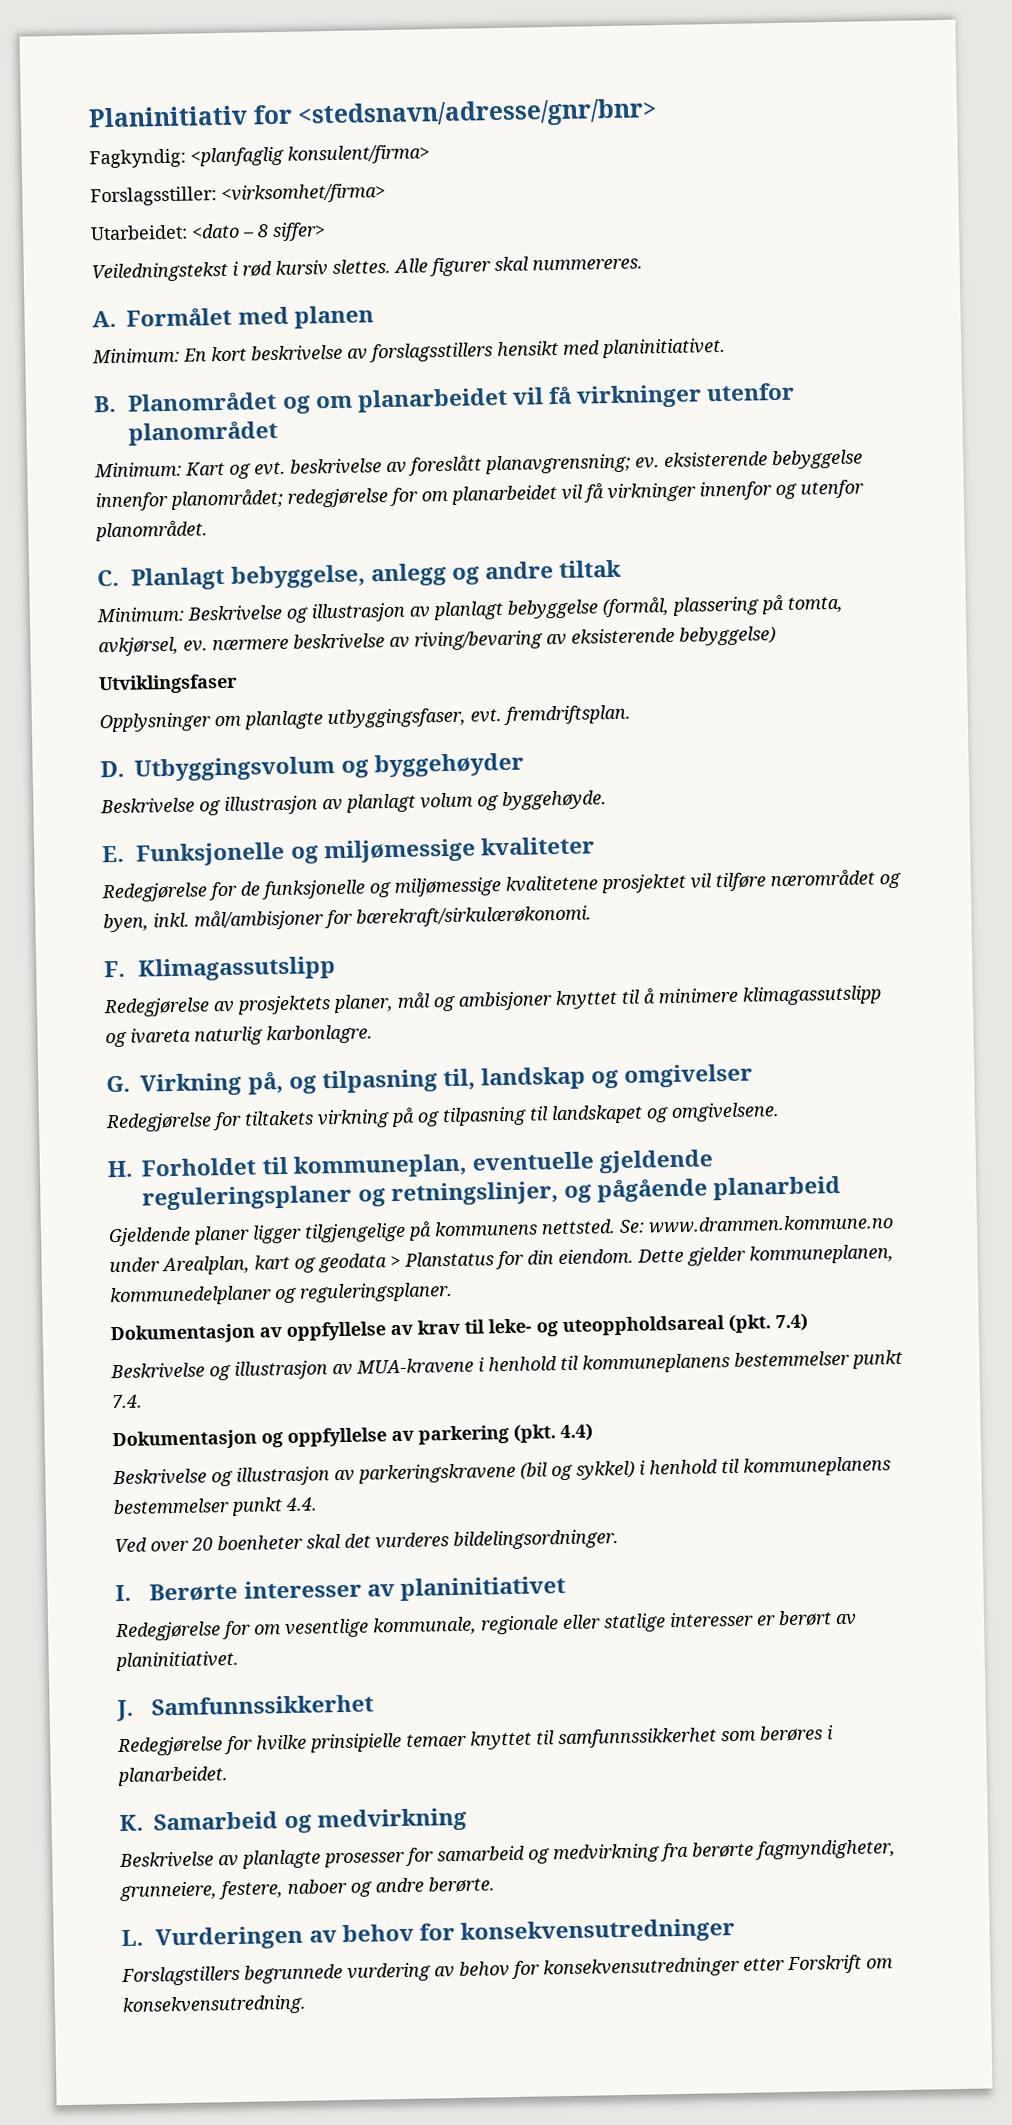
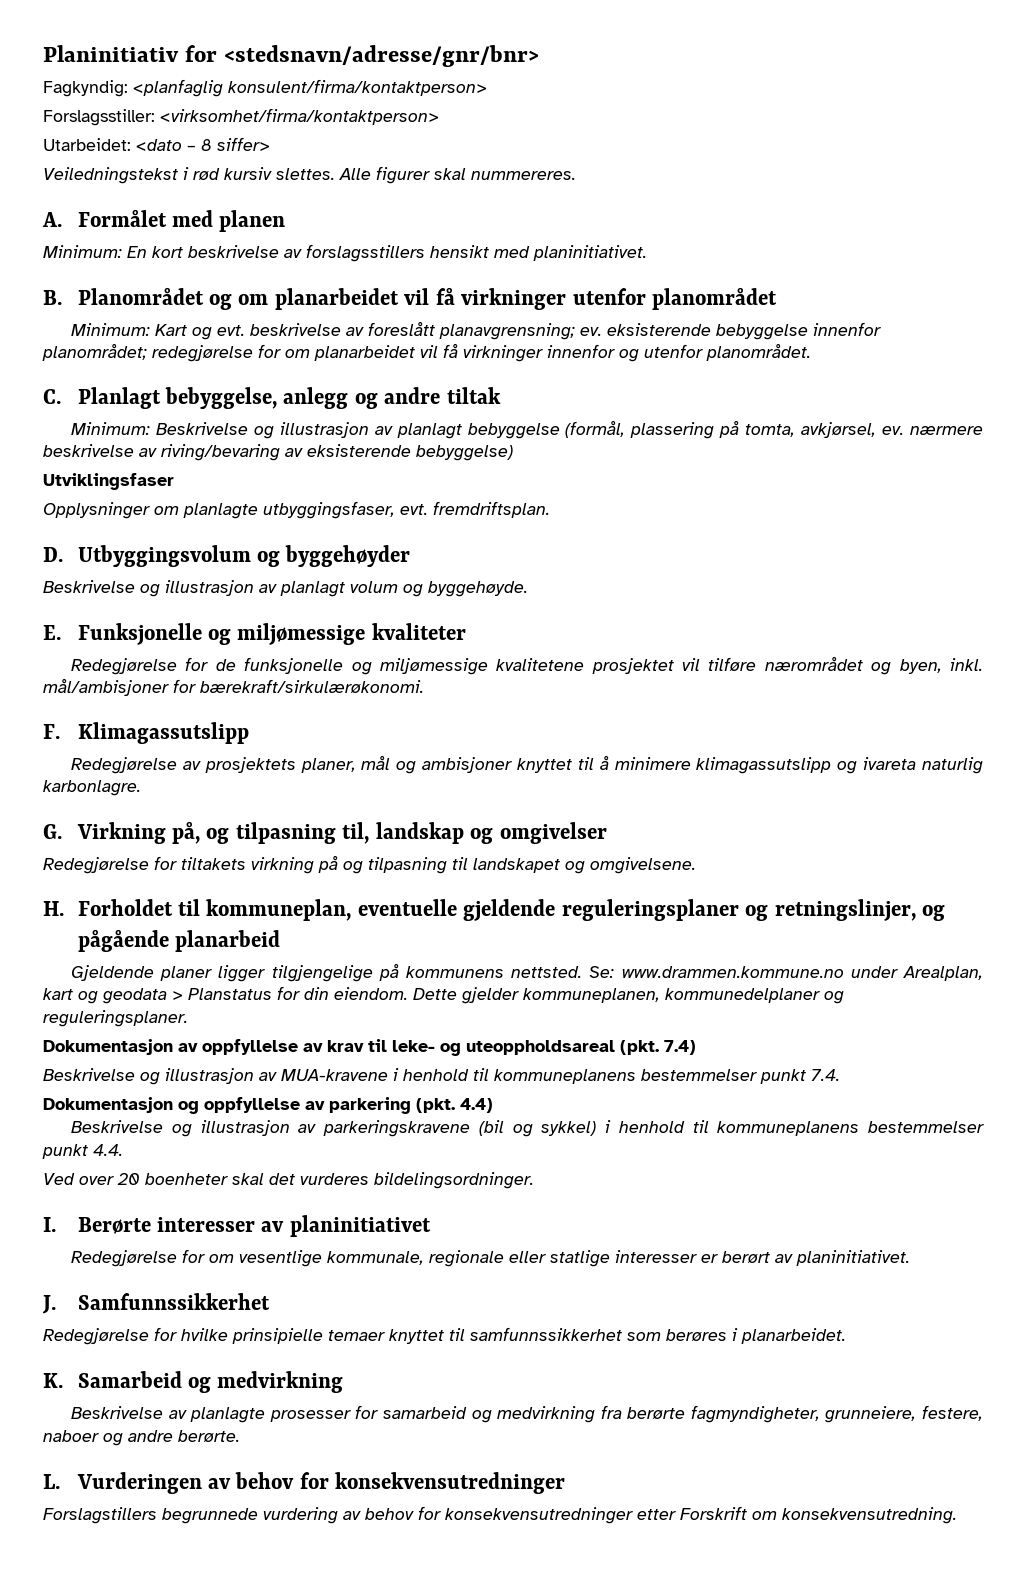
[287,144,430,165] konsulent/firma> -> [228,79,487,96] konsulent/firma/kontaktperson>
[221,183,386,204] <virksomhet/firma> -> [160,108,439,125] <virksomhet/firma/kontaktperson>

